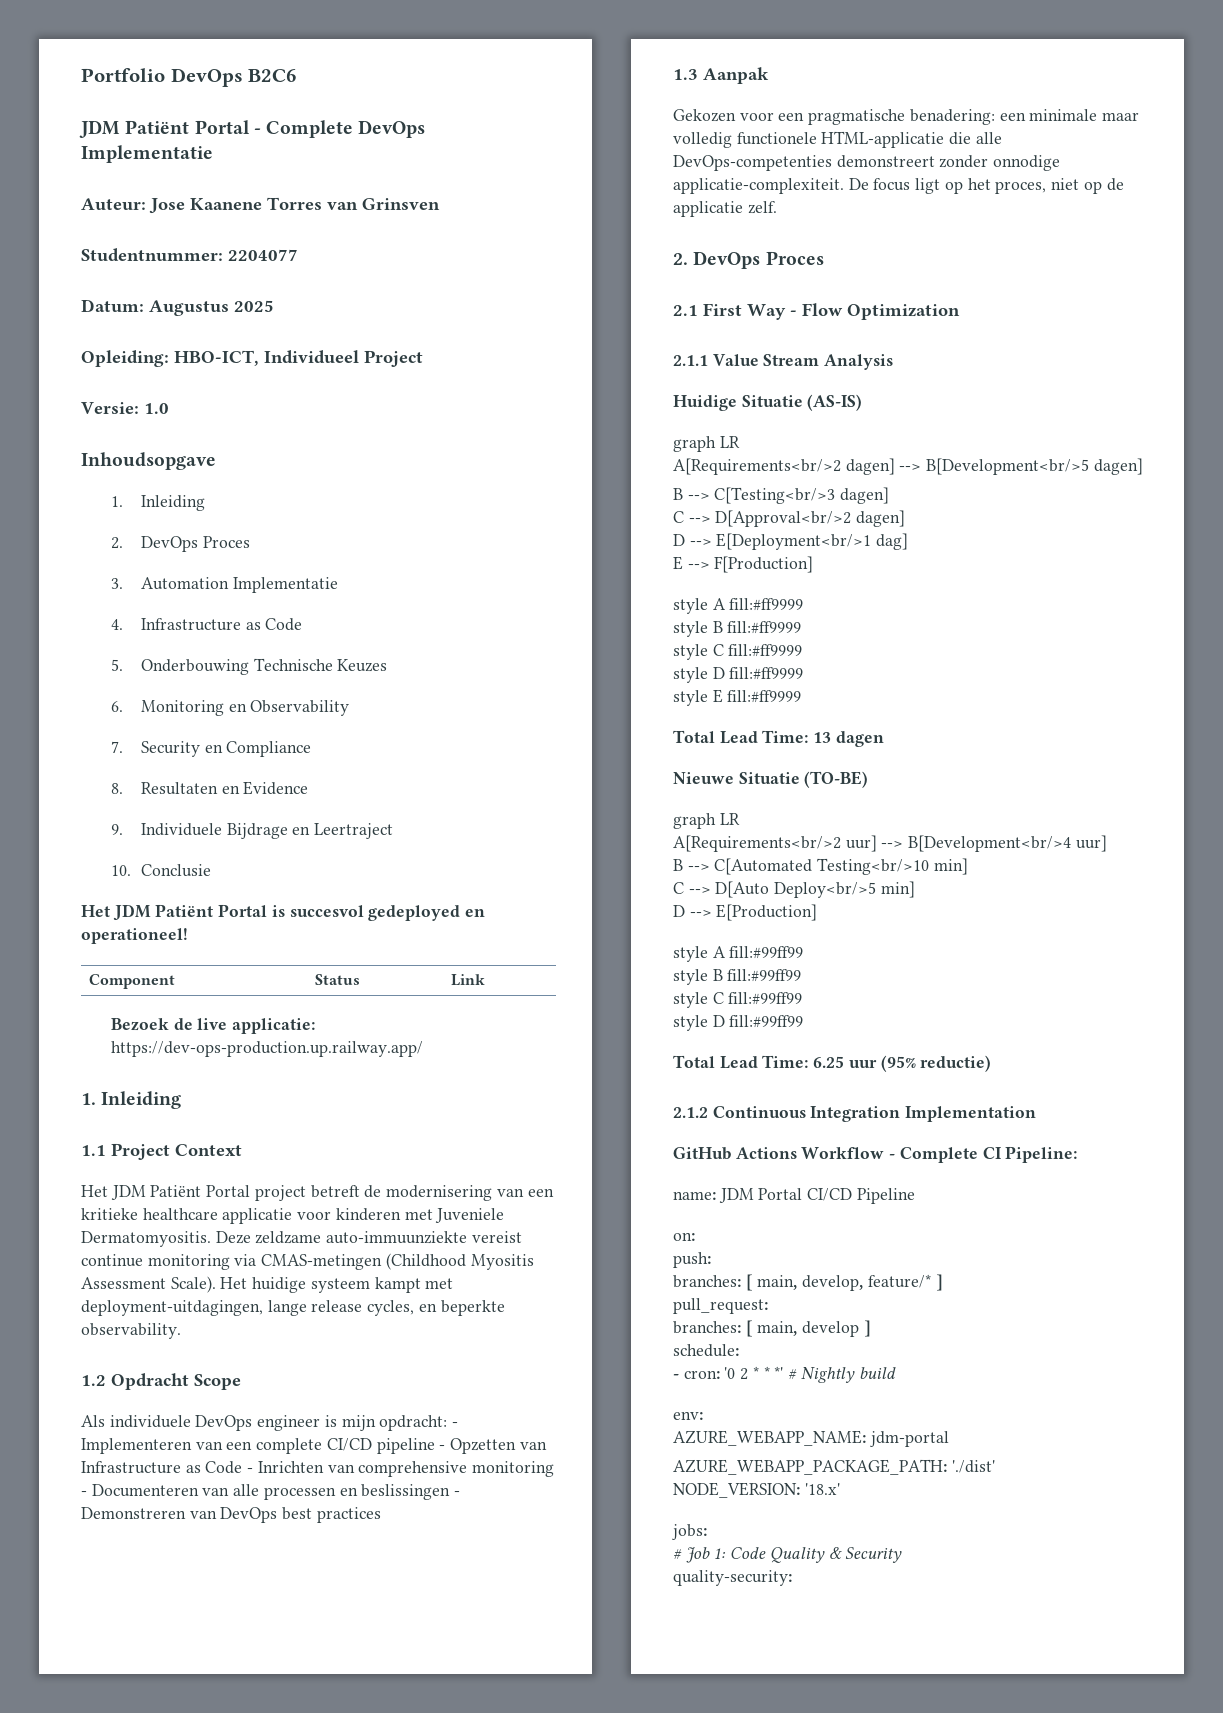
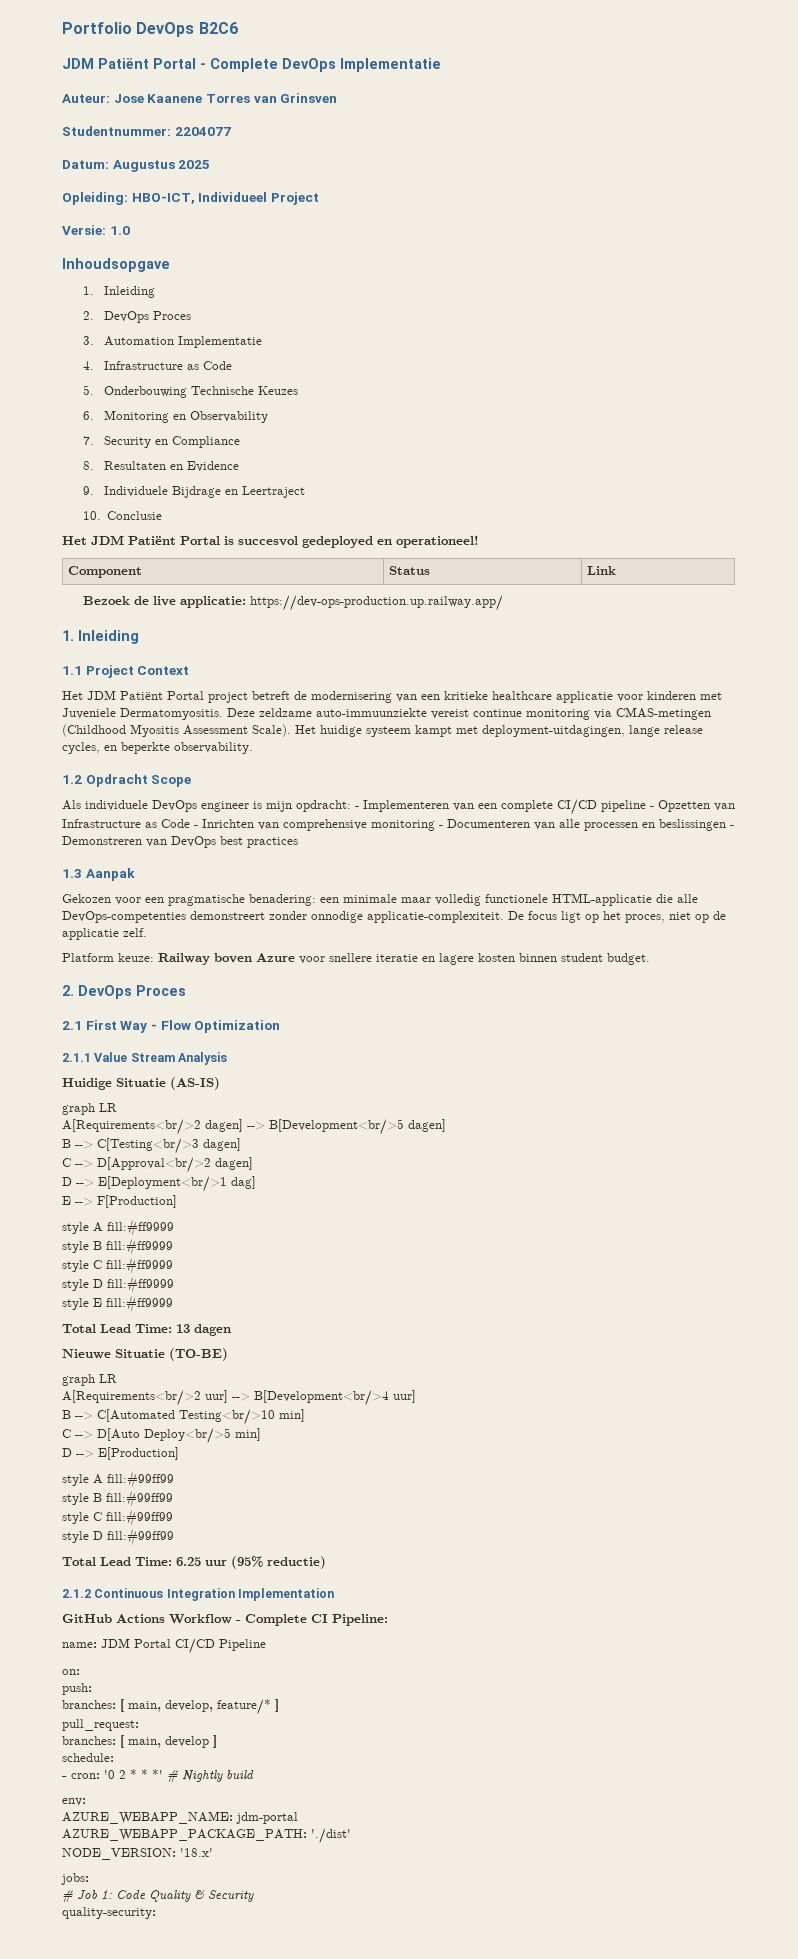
(777, 207) none -> [62,953,650,965] // Platform keuze: Railway boven Azure voor snellere iteratie en lagere kosten binnen student budget.

